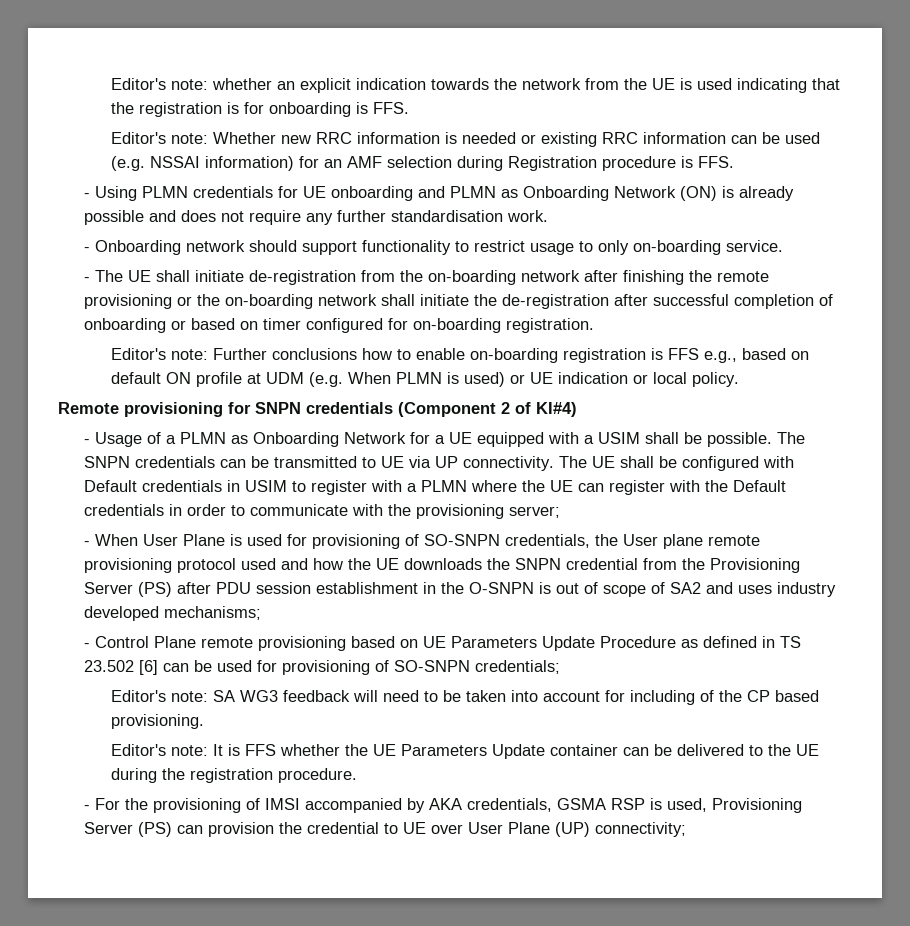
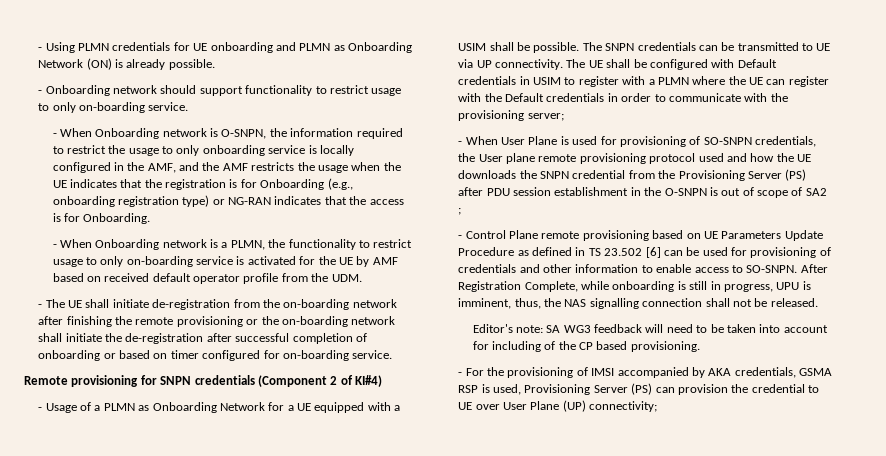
[110,78,840,93] [110,102,409,117] [110,132,820,147] [110,156,734,171] Editor's note: whether an explicit indication towards the network from the UE is used indicating that the registration is for onboarding is FFS. // Editor's note: Whether new RRC information is needed or existing RRC information can be used (e.g. NSSAI information) for an AMF selection during Registration procedure is FFS. // -> (38, 49) none
[84,210,549,225] possible and does not require any further standardisation work. -> [168,59,215,70] possible.
(784, 246) none -> [52,128,403,139] [52,145,354,156] [52,162,401,173] [52,178,353,190] [52,195,404,207] [52,213,151,224] [52,239,413,250] [52,256,398,267] [52,273,362,284] // - When Onboarding network is O-SNPN, the information required to restrict the usage to only onboarding service is locally configured in the AMF, and the AMF restricts the usage when the UE indicates that the registration is for Onboarding (e.g., onboarding registration type) or NG-RAN indicates that the access is for Onboarding. // - When Onboarding network is a PLMN, the functionality to restrict usage to only on-boarding service is activated for the UE by AMF based on received default operator profile from the UDM.
[506,318,595,333] [110,348,809,363] [110,372,739,387] registration. // Editor's note: Further conclusions how to enable on-boarding registration is FFS e.g., based on default ON profile at UDM (e.g. When PLMN is used) or UE indication or local policy. -> [352,350,393,359] service.
[706,582,837,597] [84,606,262,621] and uses industry developed mechanisms; -> [458,208,462,215] ;
[394,660,561,674] SO-SNPN credentials; -> [458,264,828,273] [458,281,811,292] [458,298,818,309] credentials and other information to enable access to SO-SNPN. After Registration Complete, while onboarding is still in progress, UPU is imminent, thus, the NAS signalling connection shall not be released.
[110,744,819,759] [110,768,357,783] // Editor's note: It is FFS whether the UE Parameters Update container can be delivered to the UE during the registration procedure. -> (700, 346) none

